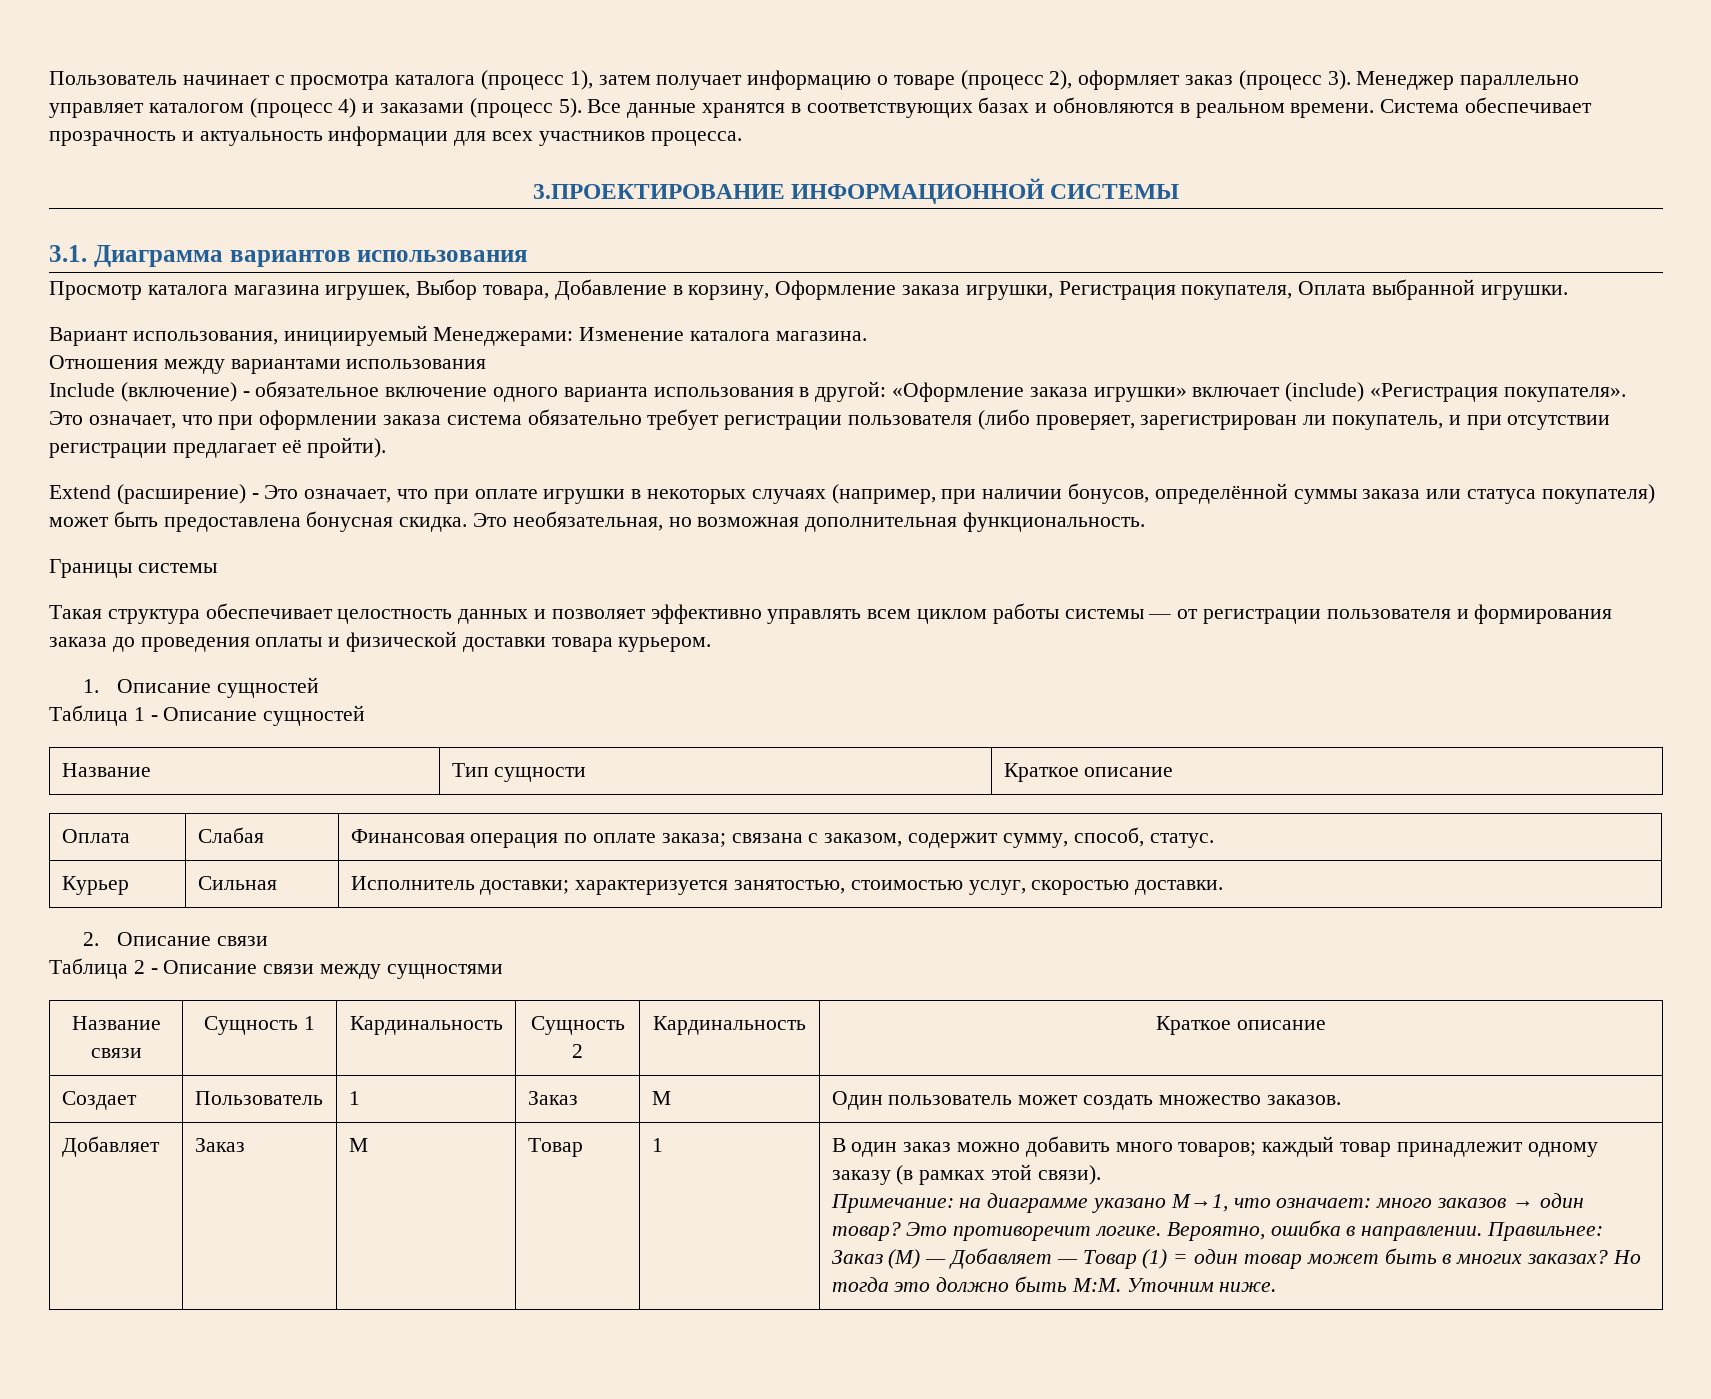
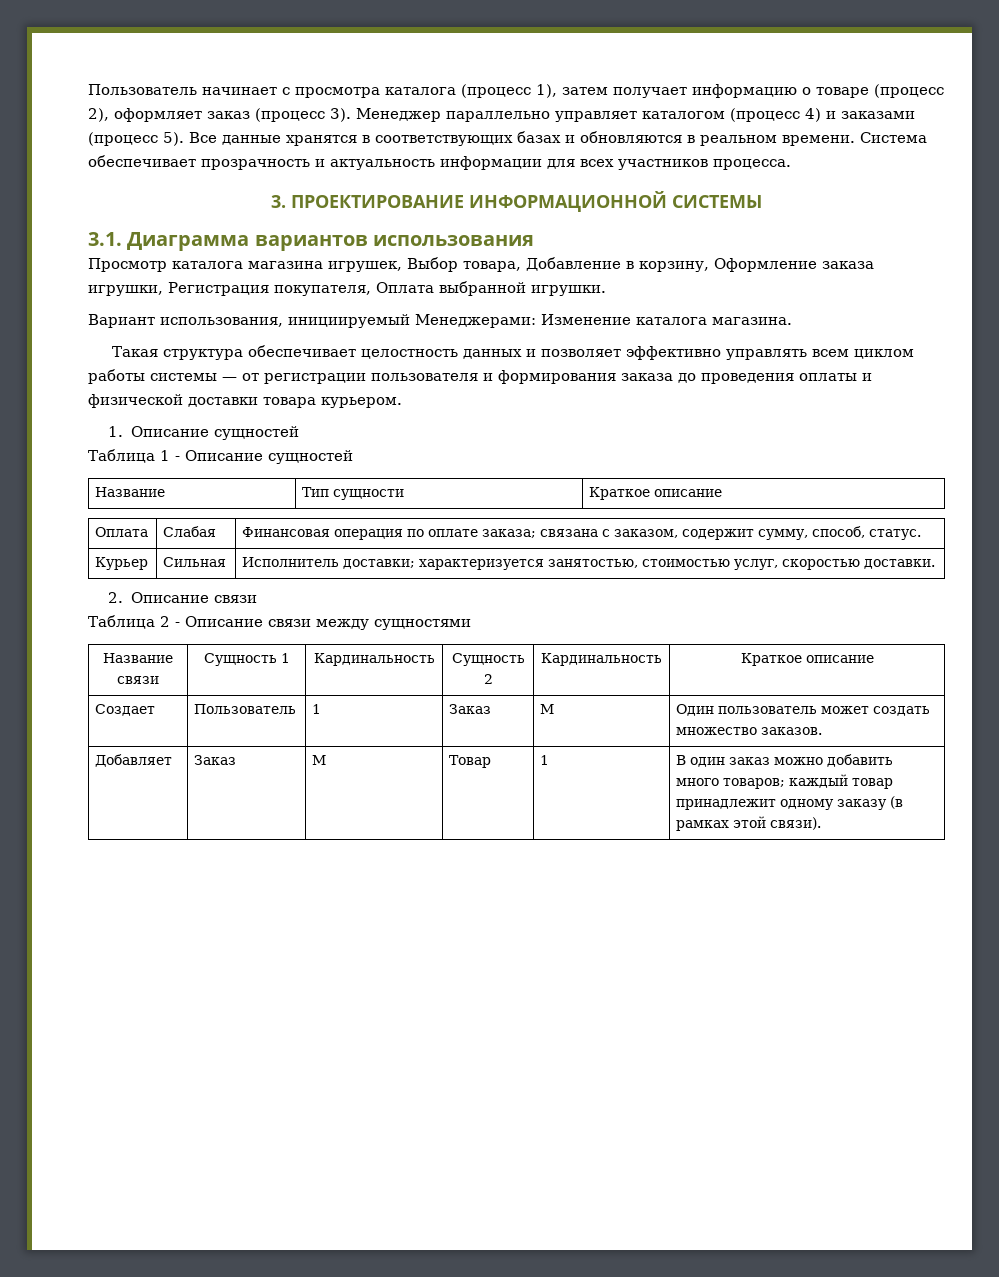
[532,184,785,199] 3.ПРОЕКТИРОВАНИЕ -> [271,195,464,208] 3. ПРОЕКТИРОВАНИЕ
[49,355,487,374] [49,381,1626,402] [49,409,1611,430] [49,437,387,458] [49,483,1655,504] [49,511,1146,532] [49,559,217,578] // Отношения между вариантами использования // Include (включение) - обязательное включение одного варианта использования в другой: «Оформление заказа игрушки» включает (include) «Регистрация покупателя». Это означает, что при оформлении заказа система обязательно требует регистрации пользователя (либо проверяет, зарегистрирован ли покупатель, и при отсутствии регистрации предлагает её пройти). // Extend (расширение) - Это означает, что при оплате игрушки в некоторых случаях (например, при наличии бонусов, определённой суммы заказа или статуса покупателя) может быть предоставлена бонусная скидка. Это необязательная, но возможная дополнительная функциональность. // Границы системы -> (792, 321) none
[830,1193,1584,1213] [831,1220,1604,1241] [831,1248,1641,1269] [831,1276,1277,1292] // Примечание: на диаграмме указано M→1, что означает: много заказов → один товар? Это противоречит логике. Вероятно, ошибка в направлении. Правильнее: Заказ (M) — Добавляет — Товар (1) = один товар может быть в многих заказах? Но тогда это должно быть M:M. Уточним ниже. -> (822, 823) none

